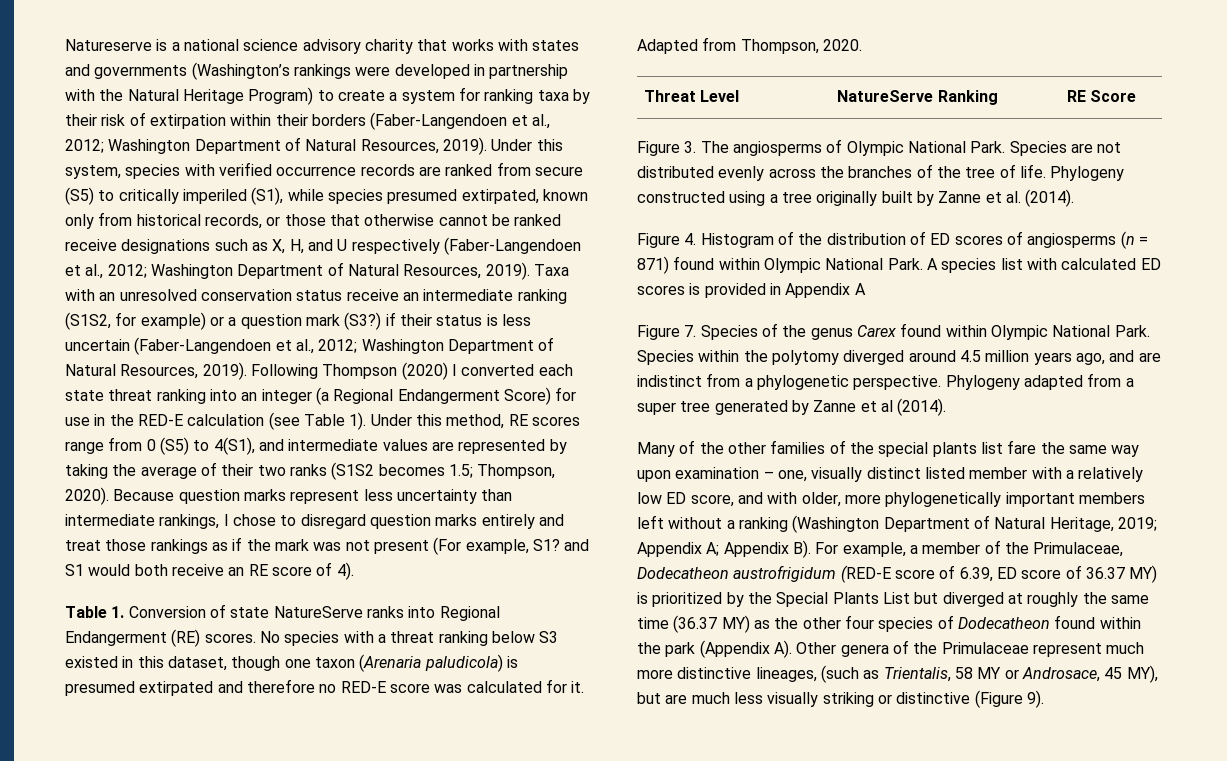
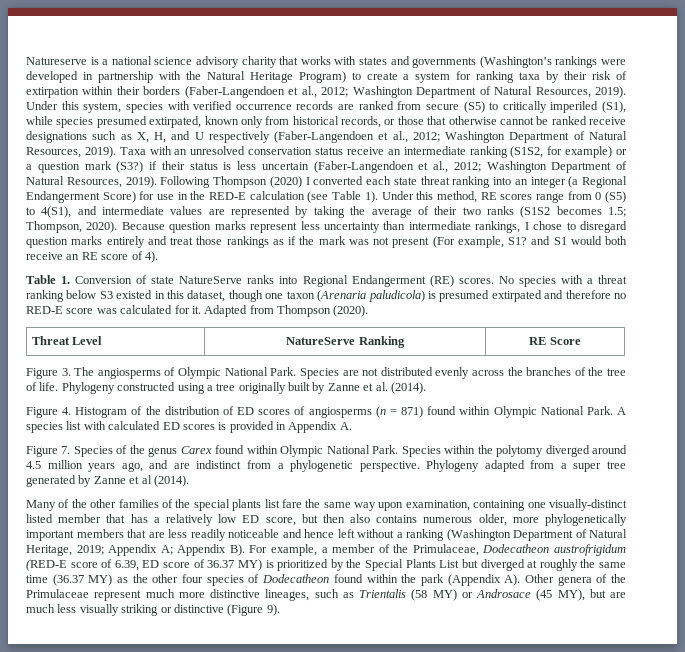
[740,39,862,54] Thompson, 2020. -> [277,305,369,317] Thompson (2020).
[854,283,866,295] A -> [339,422,352,430] A.
[675,467,1062,482] examination – one, visually distinct listed member with -> [405,499,628,511] [26,514,148,523] examination, containing one visually-distinct listed member that has
[737,492,798,504] and with -> [301,514,473,523] but then also contains numerous
(1145, 498) none -> [127,529,334,541] that are less readily noticeable and hence
[820,665,1123,683] (such as Trientalis, 58 MY or Androsace, 45 -> [314,589,553,601] such as Trientalis (58 MY) or Androsace (45

